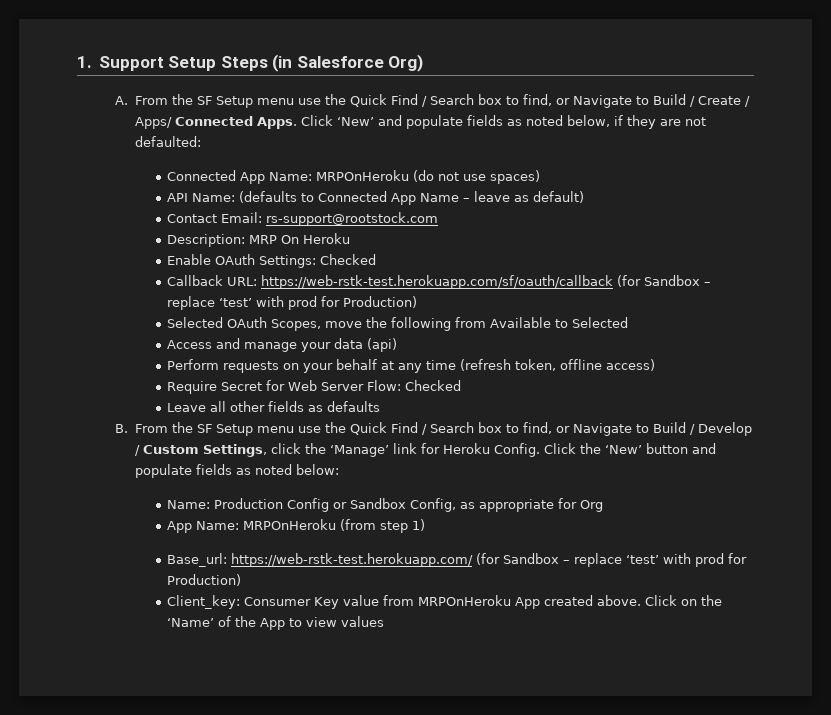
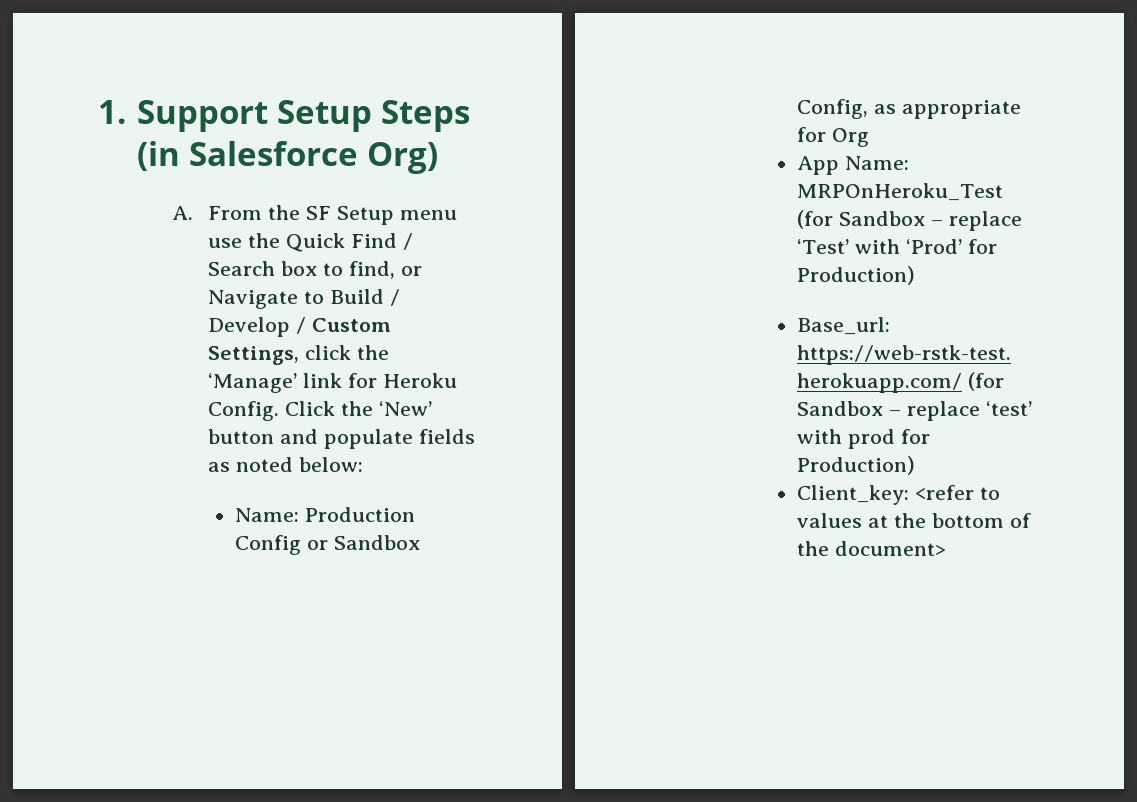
[697,96,750,107] [134,115,706,129] [134,136,201,147] [167,170,541,184] [167,191,585,205] [167,212,439,226] [167,233,351,247] [167,254,377,268] [167,275,712,289] [167,296,418,310] [167,317,629,331] [167,338,398,352] [167,359,656,373] [167,380,462,394] [167,401,381,412] [115,422,695,436] Create / Apps/ Connected Apps. Click ‘New’ and populate fields as noted below, if they are not defaulted: // Connected App Name: MRPOnHeroku (do not use spaces) // API Name: (defaults to Connected App Name – leave as default) // Contact Email: rs-support@rootstock.com // Description: MRP On Heroku // Enable OAuth Settings: Checked // Callback URL: https://web-rstk-test.herokuapp.com/sf/oauth/callback (for Sandbox – replace ‘test’ with prod for Production) // Selected OAuth Scopes, move the following from Available to Selected // Access and manage your data (api) // Perform requests on your behalf at any time (refresh token, offline access) // Require Secret for Web Server Flow: Checked // Leave all other fields as defaults // B. From the SF Setup menu use the Quick Find / Search box to find, or Navigate to Build / -> (400, 297) none
[243,519,426,533] MRPOnHeroku (from step 1) -> [797,183,1004,201] [797,210,1022,231] [797,239,997,254] [797,266,916,285] MRPOnHeroku_Test (for Sandbox – replace ‘Test’ with ‘Prod’ for Production)
[244,595,723,609] [167,616,385,630] Consumer Key value from MRPOnHeroku App created above. Click on the ‘Name’ of the App to view values -> [915,485,1000,500] [797,513,1031,528] [797,541,947,556] <refer to values at the bottom of the document>

